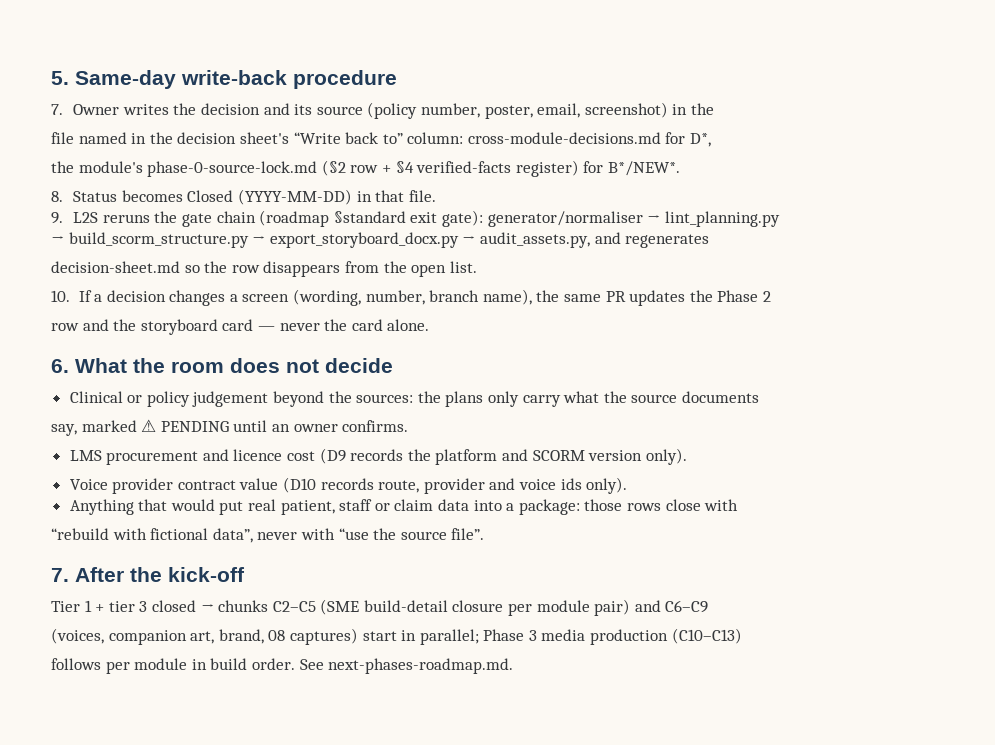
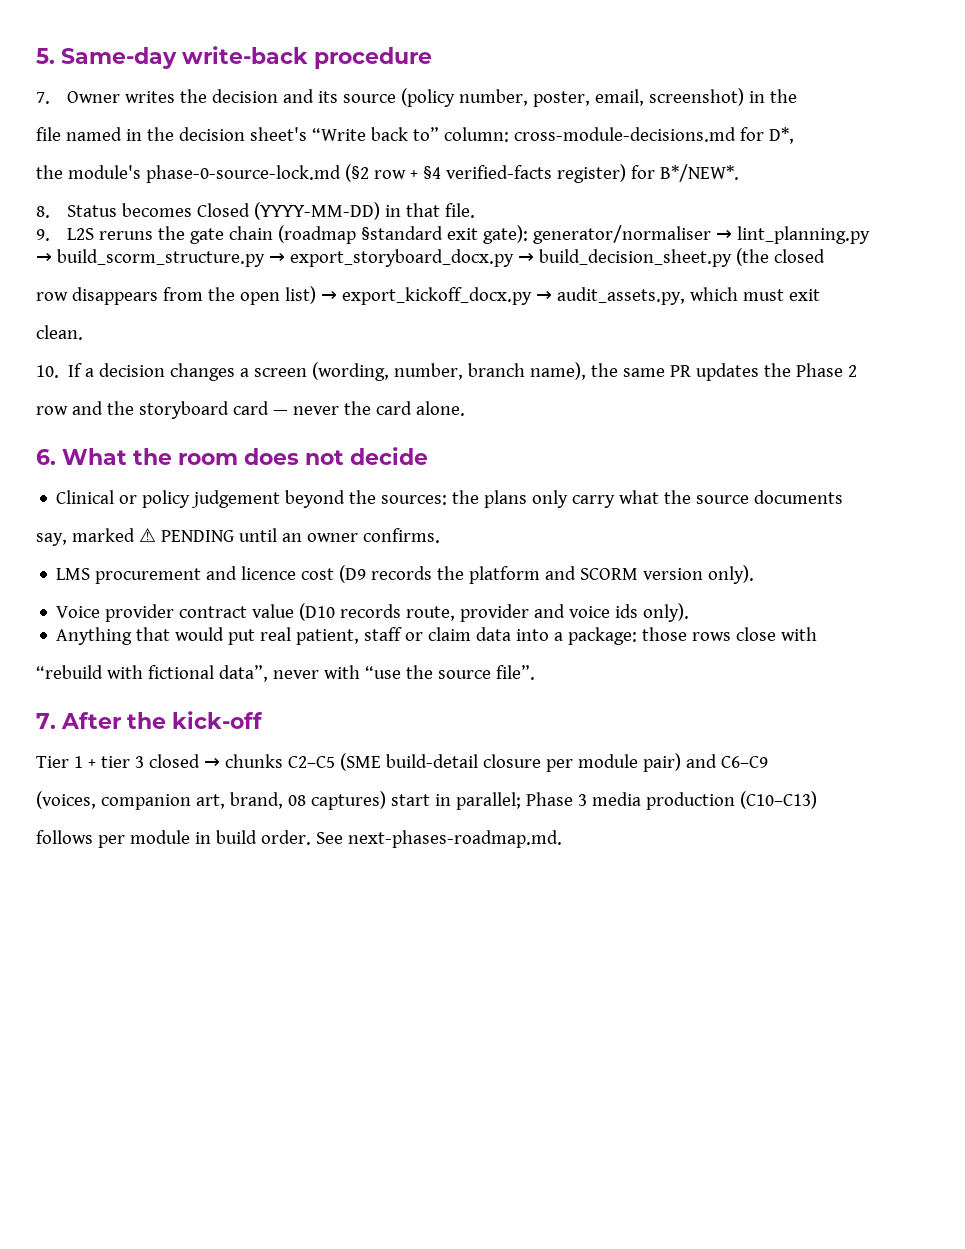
[479,232,710,248] [51,261,228,273] audit_assets.py, and regenerates // decision-sheet.md so the -> [538,248,825,267] build_decision_sheet.py (the closed //
[449,261,477,273] list. -> [284,286,820,305] [36,325,83,340] list) → export_kickoff_docx.py → audit_assets.py, which must exit // clean.

